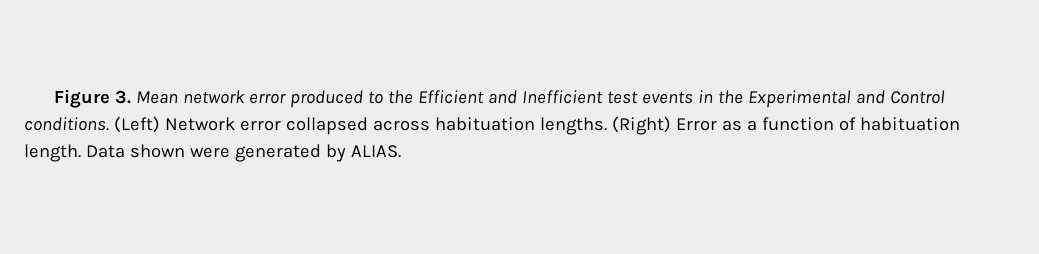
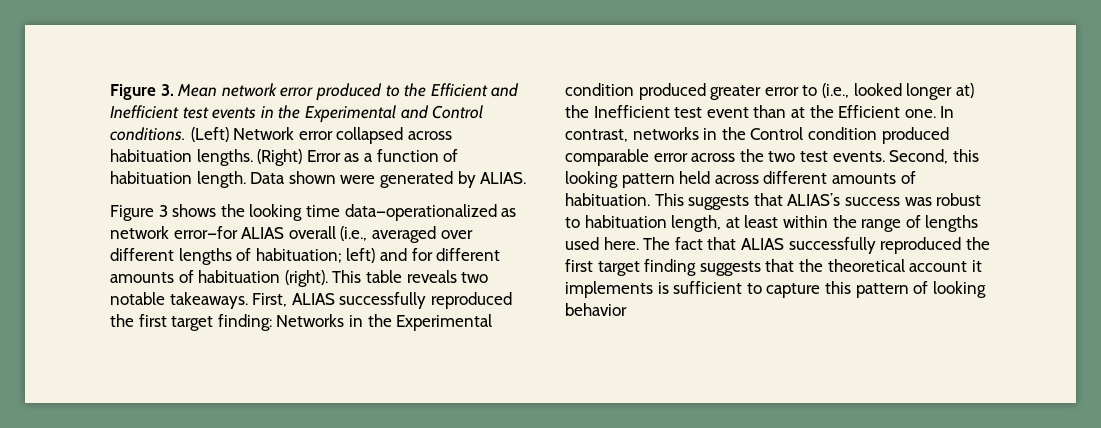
(401, 151) none -> [110,204,517,221] [110,226,473,243] [110,248,501,265] [110,270,489,287] [110,292,512,309] [110,314,493,331] [565,83,974,100] [565,105,955,118] [565,127,949,144] [565,149,979,166] [565,171,916,188] [565,193,982,210] [565,215,979,232] [565,237,990,254] [565,259,982,276] [565,281,986,298] [565,303,627,316] // Figure 3 shows the looking time data—operationalized as network error—for ALIAS overall (i.e., averaged over different lengths of habituation; left) and for different amounts of habituation (right). This table reveals two notable takeaways. First, ALIAS successfully reproduced the first target finding: Networks in the Experimental condition produced greater error to (i.e., looked longer at) the Inefficient test event than at the Efficient one. In contrast, networks in the Control condition produced comparable error across the two test events. Second, this looking pattern held across different amounts of habituation. This suggests that ALIAS’s success was robust to habituation length, at least within the range of lengths used here. The fact that ALIAS successfully reproduced the first target finding suggests that the theoretical account it implements is sufficient to capture this pattern of looking behavior

